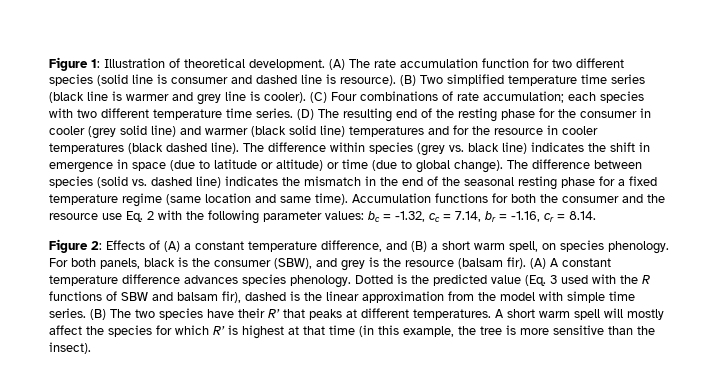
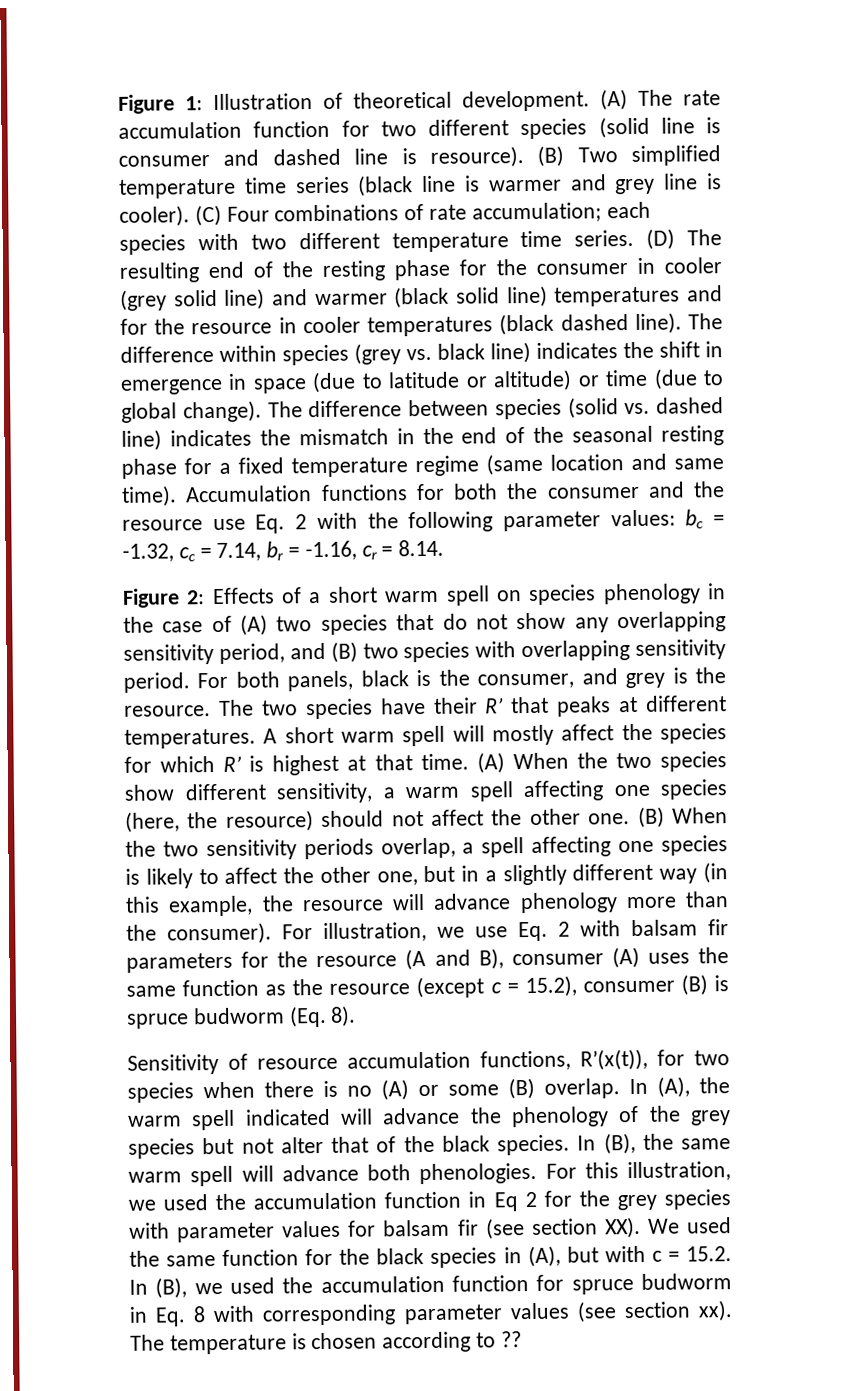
[164,240,427,252] (A) a constant temperature difference, and (B) -> (303, 595) none
[509,241,538,252] spell, -> [445,585,490,606] spell
[608,241,669,254] phenology. -> [602,583,727,605] [123,611,726,636] [123,639,726,665] [123,672,190,693] phenology in the case of (A) two species that do not show any overlapping sensitivity period, and (B) two species with overlapping sensitivity period.
[214,258,312,269] consumer (SBW), -> [477,673,575,689] consumer,
[405,257,611,269] [49,274,650,288] [49,291,635,303] [49,308,106,320] resource (balsam fir). (A) A constant temperature difference advances species phenology. Dotted is the predicted value (Eq. 3 used with the R functions of SBW and balsam fir), dashed is the linear approximation from the model with simple time series. (B) -> [124,705,211,717] resource.
[329,325,655,337] [49,342,91,354] time (in this example, the tree is more sensitive than the insect). -> [420,751,727,774] [124,779,728,804] [125,806,728,833] [125,835,729,861] [125,862,728,889] [125,891,729,917] [126,919,729,945] [126,946,730,973] [126,974,729,999] [127,1005,357,1029] [127,1048,730,1075] [127,1076,730,1103] [128,1105,731,1131] [128,1133,731,1159] [128,1161,731,1187] [128,1189,731,1212] [129,1216,733,1243] [129,1245,733,1268] [129,1273,732,1299] [129,1300,733,1327] [130,1331,522,1355] time. (A) When the two species show different sensitivity, a warm spell affecting one species (here, the resource) should not affect the other one. (B) When the two sensitivity periods overlap, a spell affecting one species is likely to affect the other one, but in a slightly different way (in this example, the resource will advance phenology more than the consumer). For illustration, we use Eq. 2 with balsam fir parameters for the resource (A and B), consumer (A) uses the same function as the resource (except c = 15.2), consumer (B) is spruce budworm (Eq. 8). // Sensitivity of resource accumulation functions, R’(x(t)), for two species when there is no (A) or some (B) overlap. In (A), the warm spell indicated will advance the phenology of the grey species but not alter that of the black species. In (B), the same warm spell will advance both phenologies. For this illustration, we used the accumulation function in Eq 2 for the grey species with parameter values for balsam fir (see section XX). We used the same function for the black species in (A), but with c = 15.2. In (B), we used the accumulation function for spruce budworm in Eq. 8 with corresponding parameter values (see section xx). The temperature is chosen according to ??

